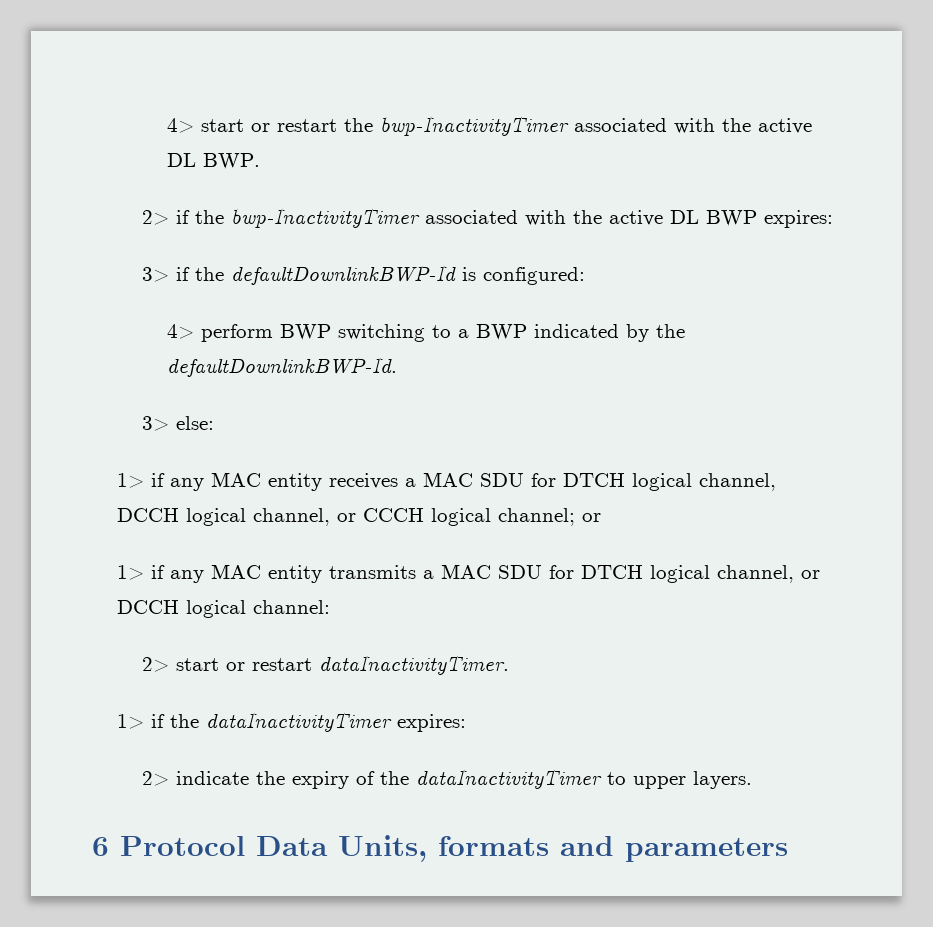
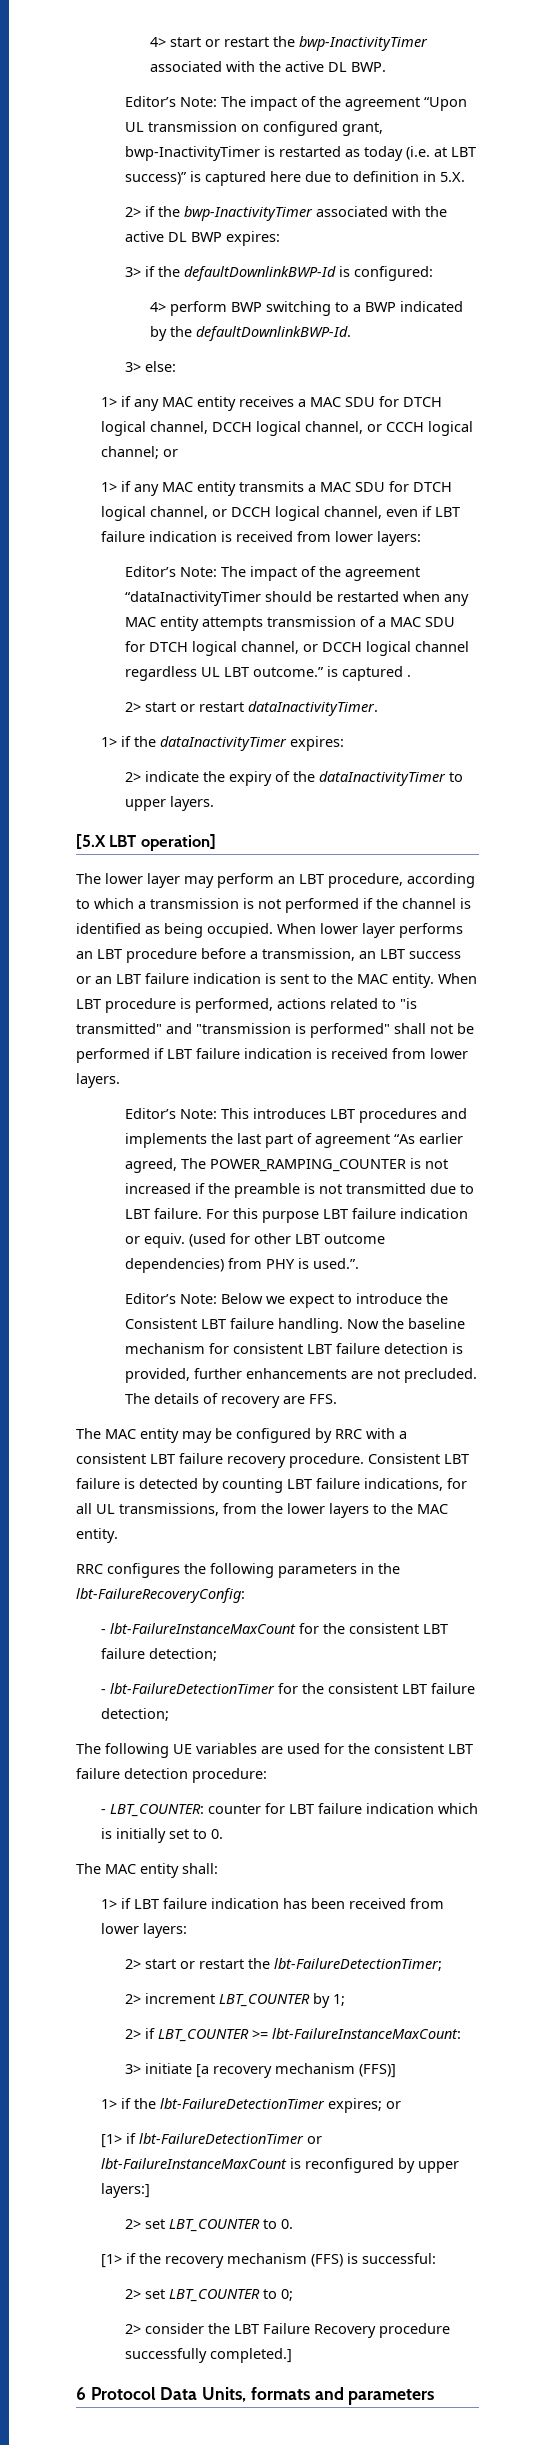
(261, 161) none -> [125,96,468,111] [125,121,384,136] [125,146,477,161] [125,171,466,186] // Editor’s Note: The impact of the agreement “Upon UL transmission on configured grant, bwp-InactivityTimer is restarted as today (i.e. at LBT success)” is captured here due to definition in 5.X.
[253,600,331,614] channel: -> [323,506,460,519] [100,531,421,546] [125,566,421,581] [125,591,470,606] [125,616,456,631] [125,641,470,656] [125,666,412,681] channel, even if LBT failure indication is received from lower layers: // Editor’s Note: The impact of the agreement “dataInactivityTimer should be restarted when any MAC entity attempts transmission of a MAC SDU for DTCH logical channel, or DCCH logical channel regardless UL LBT outcome.” is captured .
(753, 780) none -> [76,834,216,851] [76,873,475,888] [76,898,471,913] [76,923,463,938] [76,948,461,963] [76,973,477,988] [76,998,417,1013] [76,1023,474,1038] [76,1048,468,1063] [76,1073,120,1088] [125,1108,468,1123] [125,1133,464,1148] [125,1158,449,1173] [125,1183,475,1198] [125,1208,469,1223] [125,1233,386,1248] [125,1258,360,1273] [125,1293,449,1308] [125,1318,466,1333] [125,1343,464,1354] [125,1368,478,1383] [125,1393,338,1408] [76,1428,407,1443] [76,1453,469,1468] [76,1478,467,1493] [76,1503,448,1518] [76,1528,118,1543] [76,1563,400,1578] [76,1588,245,1603] [100,1623,448,1634] [100,1648,217,1661] [100,1683,475,1694] [100,1708,169,1721] [76,1743,473,1758] [76,1768,267,1783] [100,1803,478,1817] [100,1828,223,1843] [76,1863,218,1878] [100,1898,444,1909] [100,1923,187,1938] [125,1958,443,1971] [125,1993,346,2008] [125,2028,462,2042] [125,2063,397,2078] [100,2098,401,2113] [100,2133,322,2148] [100,2158,459,2173] [100,2183,150,2198] [125,2219,294,2232] [100,2253,436,2268] [125,2289,294,2302] [125,2323,451,2338] [125,2348,293,2363] // [5.X LBT operation] // The lower layer may perform an LBT procedure, according to which a transmission is not performed if the channel is identified as being occupied. When lower layer performs an LBT procedure before a transmission, an LBT success or an LBT failure indication is sent to the MAC entity. When LBT procedure is performed, actions related to "is transmitted" and "transmission is performed" shall not be performed if LBT failure indication is received from lower layers. // Editor’s Note: This introduces LBT procedures and implements the last part of agreement “As earlier agreed, The POWER_RAMPING_COUNTER is not increased if the preamble is not transmitted due to LBT failure. For this purpose LBT failure indication or equiv. (used for other LBT outcome dependencies) from PHY is used.”. // Editor’s Note: Below we expect to introduce the Consistent LBT failure handling. Now the baseline mechanism for consistent LBT failure detection is provided, further enhancements are not precluded. The details of recovery are FFS. // The MAC entity may be configured by RRC with a consistent LBT failure recovery procedure. Consistent LBT failure is detected by counting LBT failure indications, for all UL transmissions, from the lower layers to the MAC entity. // RRC configures the following parameters in the lbt-FailureRecoveryConfig: // - lbt-FailureInstanceMaxCount for the consistent LBT failure detection; // - lbt-FailureDetectionTimer for the consistent LBT failure detection; // The following UE variables are used for the consistent LBT failure detection procedure: // - LBT_COUNTER: counter for LBT failure indication which is initially set to 0. // The MAC entity shall: // 1> if LBT failure indication has been received from lower layers: // 2> start or restart the lbt-FailureDetectionTimer; // 2> increment LBT_COUNTER by 1; // 2> if LBT_COUNTER >= lbt-FailureInstanceMaxCount: // 3> initiate [a recovery mechanism (FFS)] // 1> if the lbt-FailureDetectionTimer expires; or // [1> if lbt-FailureDetectionTimer or lbt-FailureInstanceMaxCount is reconfigured by upper layers:] // 2> set LBT_COUNTER to 0. // [1> if the recovery mechanism (FFS) is successful: // 2> set LBT_COUNTER to 0; // 2> consider the LBT Failure Recovery procedure successfully completed.]

